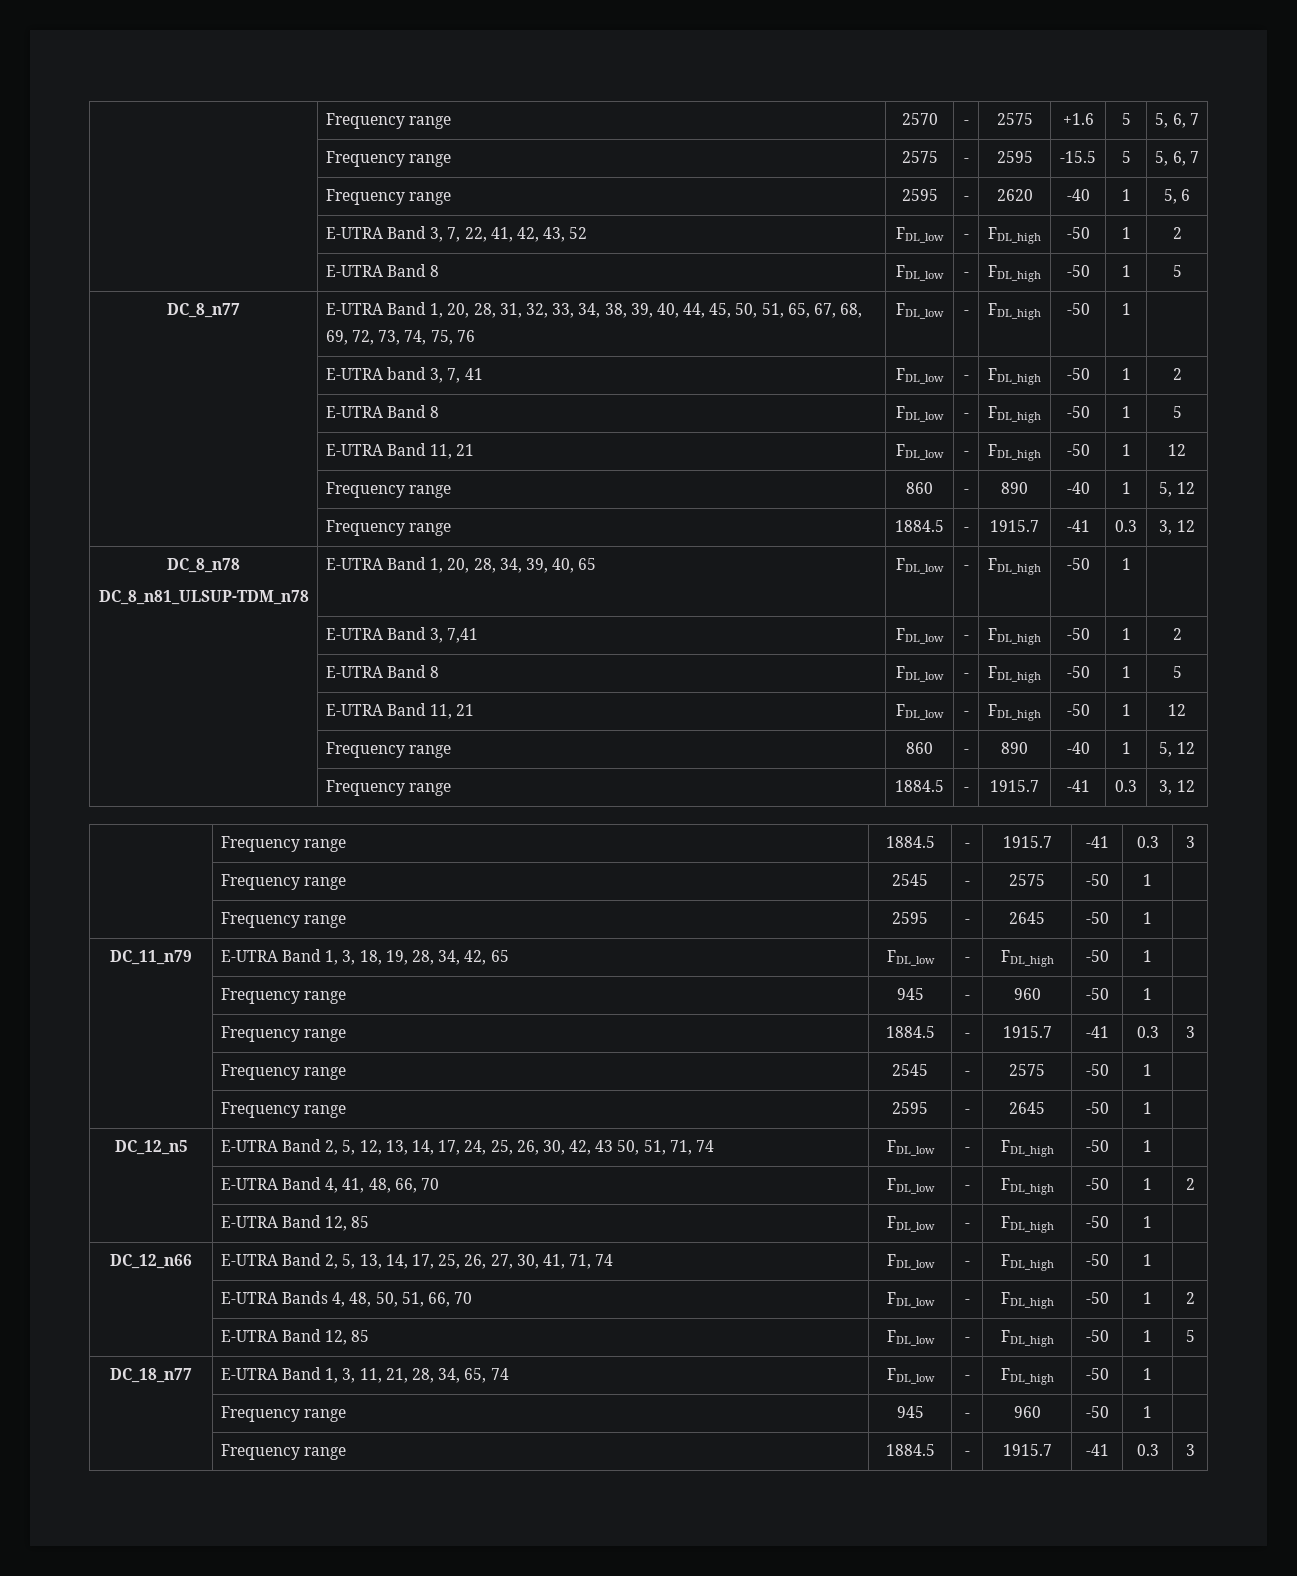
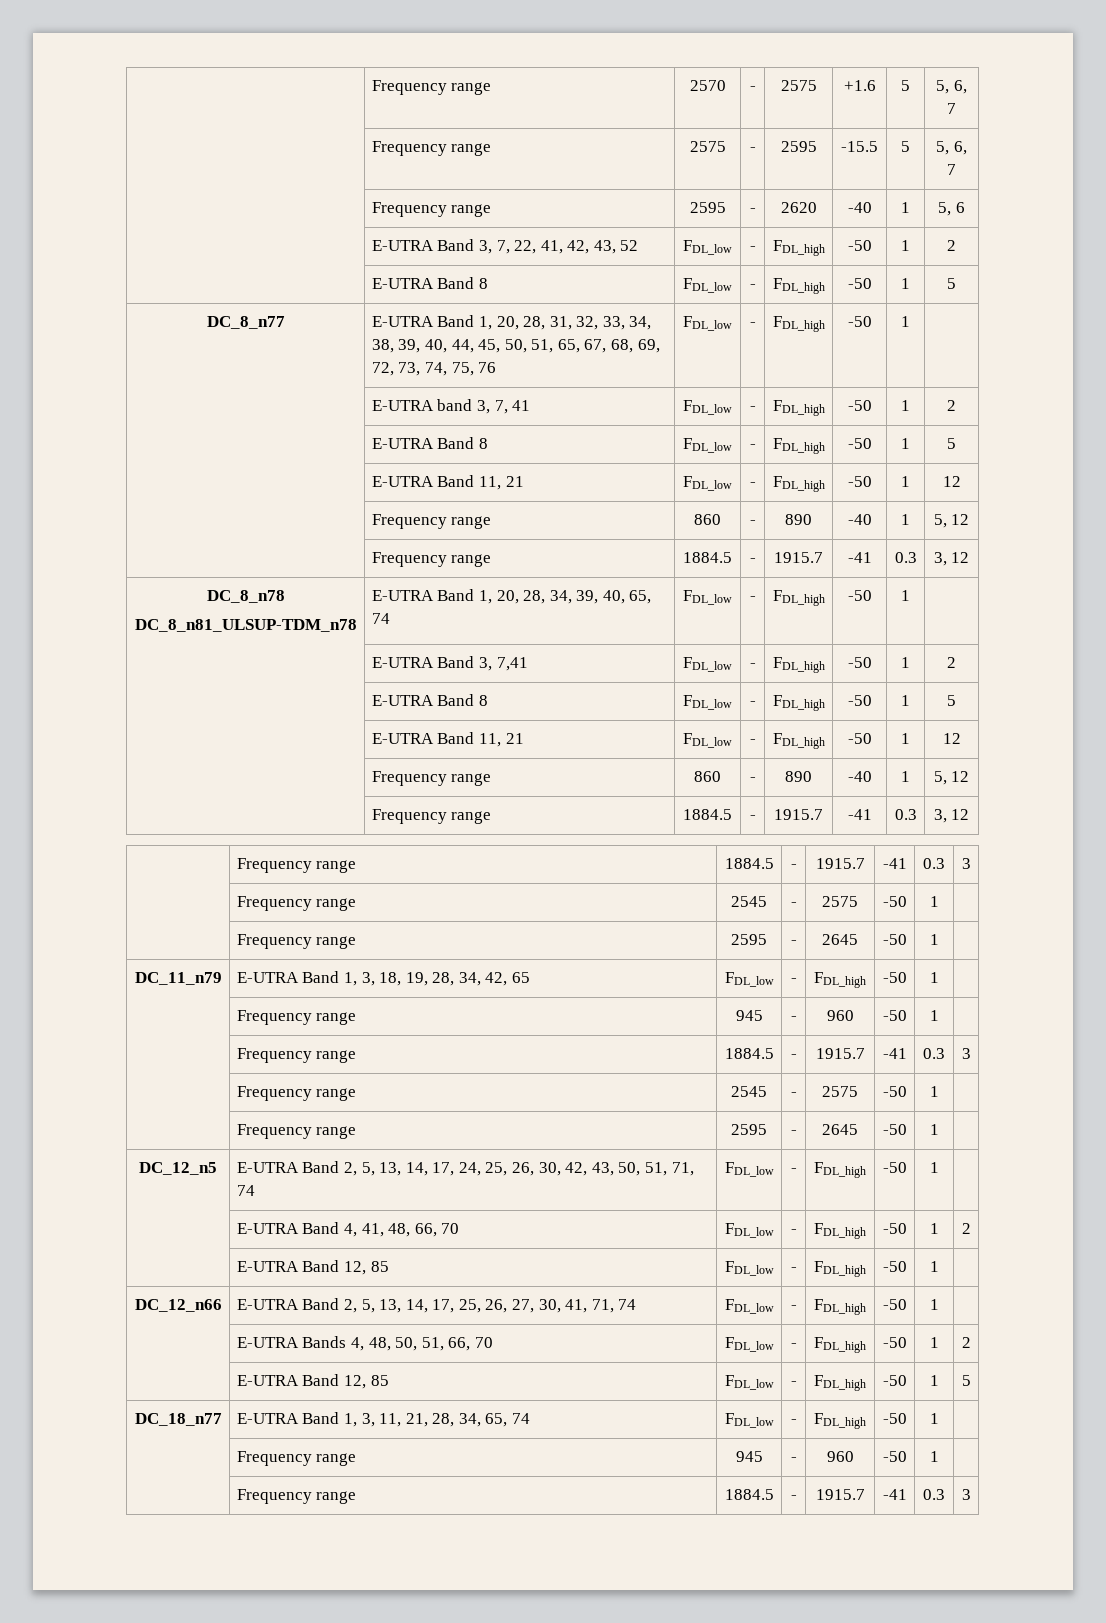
[578,558,597,570] 65 -> [629,590,652,604] [371,613,390,624] 65, 74
[359,1140,382,1155] 12, -> (375, 1169) none
[595,1140,614,1152] 43 -> [591,1162,614,1176] 43,

